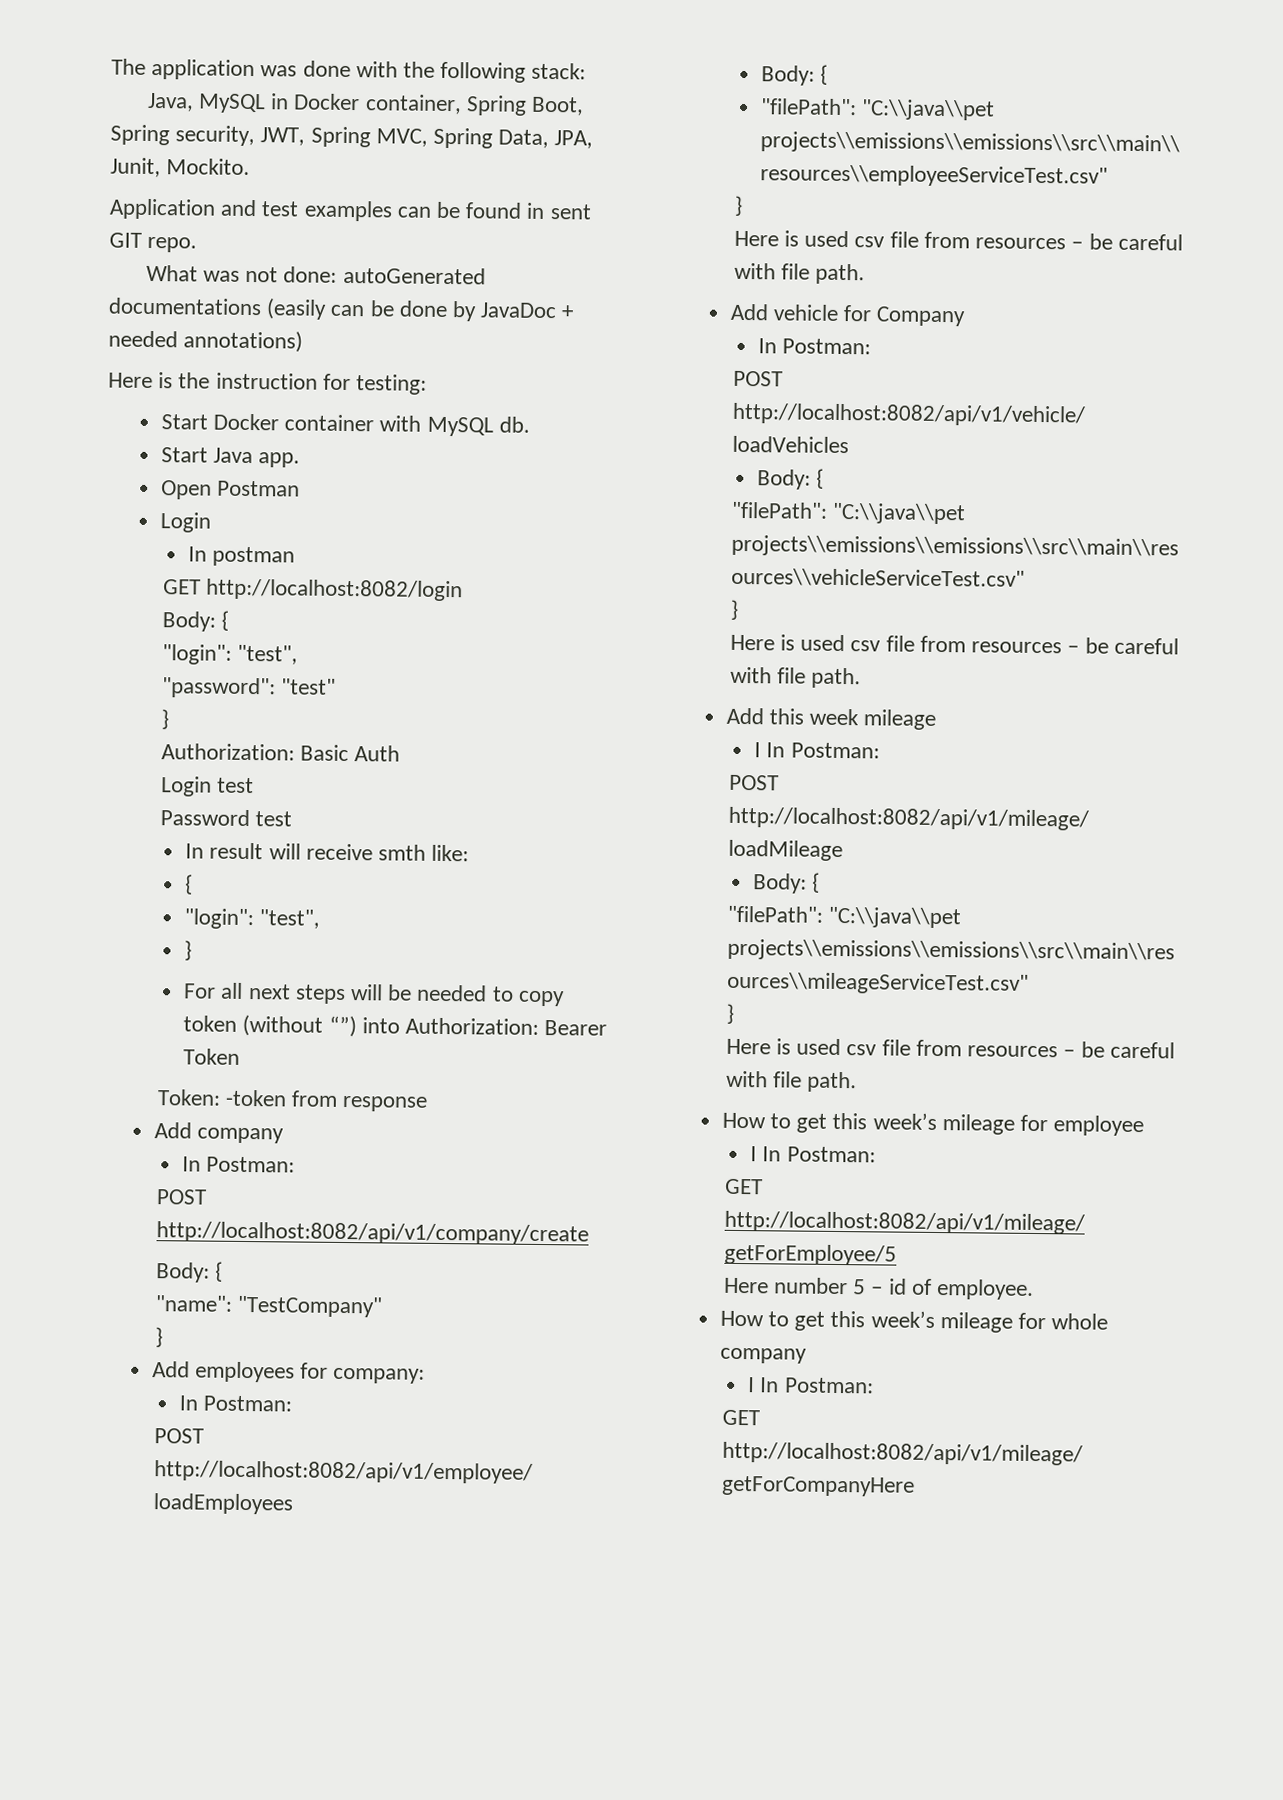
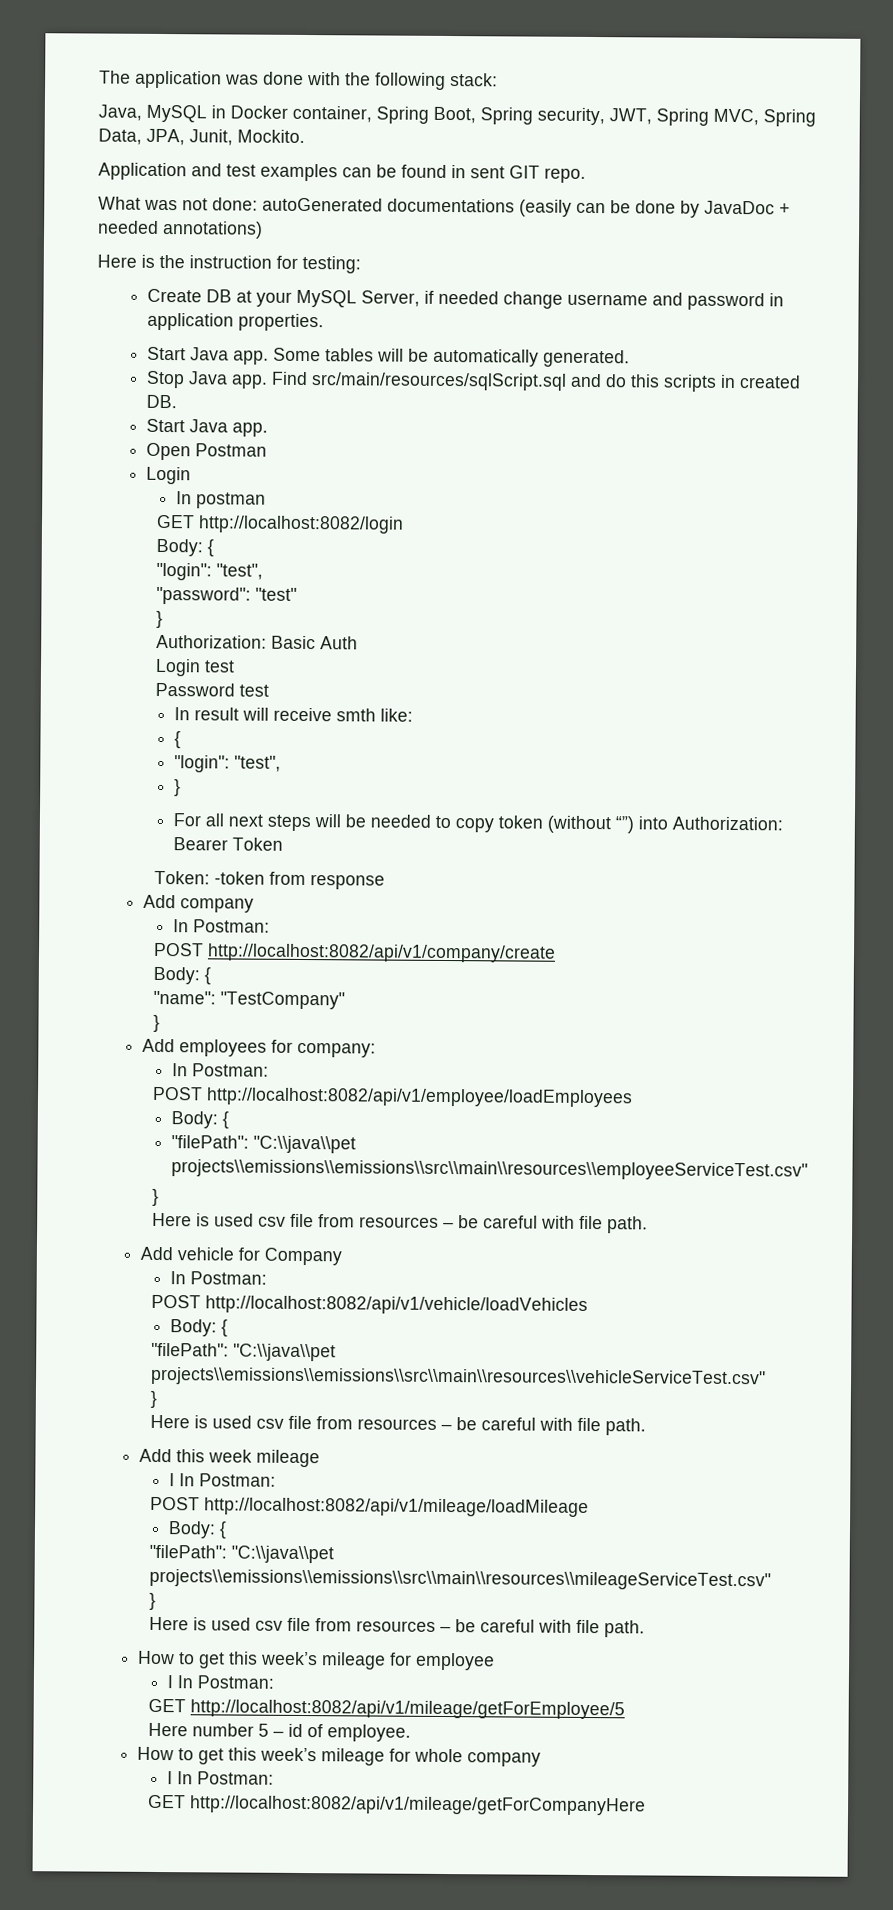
[160,413,530,437] Start Docker container with MySQL db. -> [146,288,784,311] [146,312,324,332] [146,346,630,368] [145,370,801,392] [145,394,177,409] Create DB at your MySQL Server, if needed change username and password in application properties. // Start Java app. Some tables will be automatically generated. // Stop Java app. Find src/main/resources/sqlScript.sql and do this scripts in created DB.

